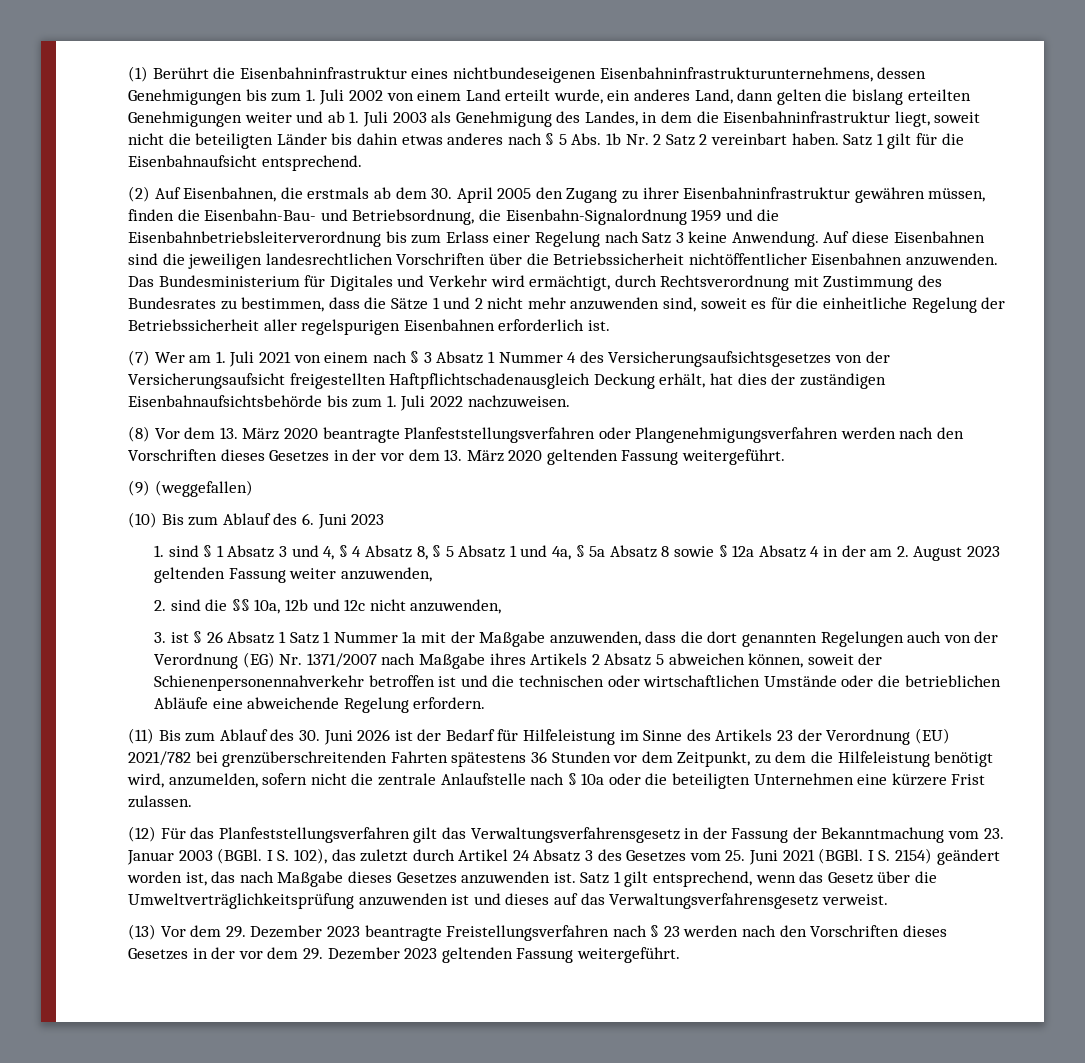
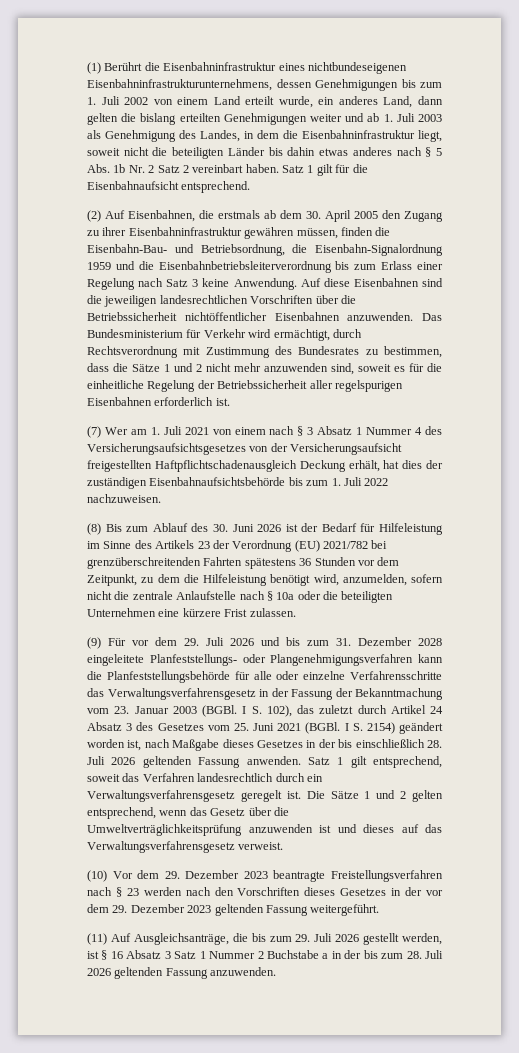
[329,275,425,291] Digitales und -> (202, 333) none
[154,427,965,443] [128,449,786,465] [128,480,253,497] [128,512,385,529] [154,545,1000,561] [154,567,432,583] [154,599,502,614] [154,631,999,647] [154,652,883,669] [154,675,1001,691] [154,697,486,713] [128,728,154,744] Vor dem 13. März 2020 beantragte Planfeststellungsverfahren oder Plangenehmigungsverfahren werden nach den Vorschriften dieses Gesetzes in der vor dem 13. März 2020 geltenden Fassung weitergeführt. // (9) (weggefallen) // (10) Bis zum Ablauf des 6. Juni 2023 // 1. sind § 1 Absatz 3 und 4, § 4 Absatz 8, § 5 Absatz 1 und 4a, § 5a Absatz 8 sowie § 12a Absatz 4 in der am 2. August 2023 geltenden Fassung weiter anzuwenden, // 2. sind die §§ 10a, 12b und 12c nicht anzuwenden, // 3. ist § 26 Absatz 1 Satz 1 Nummer 1a mit der Maßgabe anzuwenden, dass die dort genannten Regelungen auch von der Verordnung (EG) Nr. 1371/2007 nach Maßgabe ihres Artikels 2 Absatz 5 abweichen können, soweit der Schienenpersonennahverkehr betroffen ist und die technischen oder wirtschaftlichen Umstände oder die betrieblichen Abläufe eine abweichende Regelung erfordern. // (11) -> (101, 529) none
[128,826,438,843] (12) Für das Planfeststellungsverfahren gilt -> [87,637,442,649] [87,654,443,666] [87,671,443,683] (9) Für vor dem 29. Juli 2026 und bis zum 31. Dezember 2028 eingeleitete Planfeststellungs- oder Plangenehmigungsverfahren kann die Planfeststellungsbehörde für alle oder einzelne Verfahrensschritte
[211,871,236,883] das -> (142, 745) none
[461,871,649,887] anzuwenden ist. Satz 1 gilt -> [306,739,442,748] [87,756,442,768] [87,773,323,782] [87,790,443,802] in der bis einschließlich 28. Juli 2026 geltenden Fassung anwenden. Satz 1 gilt entsprechend, soweit das Verfahren landesrechtlich durch ein Verwaltungsverfahrensgesetz geregelt ist. Die Sätze 1 und 2 gelten
[128,924,156,940] (13) -> [87,870,107,882] (10)
(680, 955) none -> [87,933,442,945] [87,950,443,960] [87,967,277,979] // (11) Auf Ausgleichsanträge, die bis zum 29. Juli 2026 gestellt werden, ist § 16 Absatz 3 Satz 1 Nummer 2 Buchstabe a in der bis zum 28. Juli 2026 geltenden Fassung anzuwenden.

